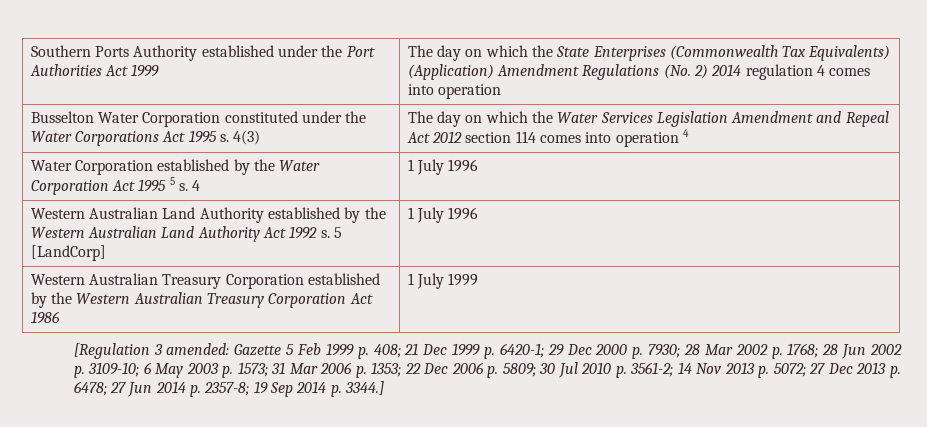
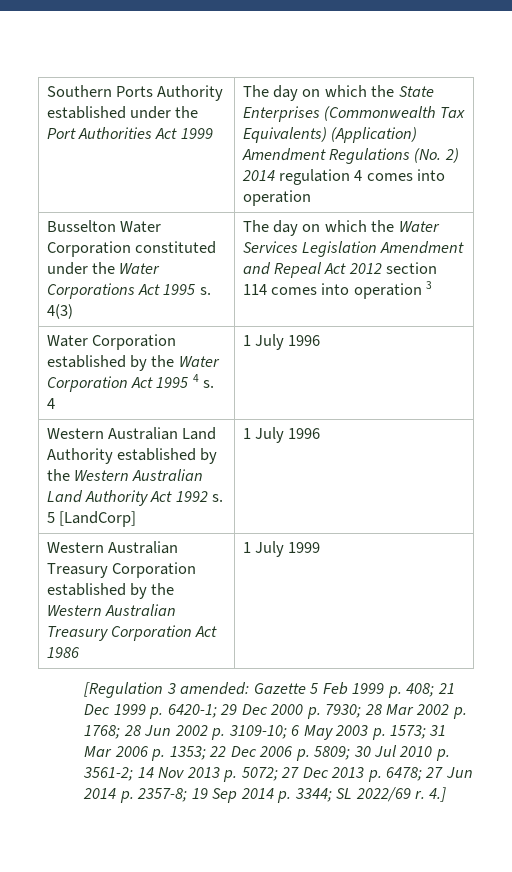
[682,129,689,137] 4 -> [426,281,433,289] 3
[169,177,175,185] 5 -> [192,374,199,382] 4
[344,381,384,395] 3344.] -> [294,787,447,802] 3344; SL 2022/69 r. 4.]

